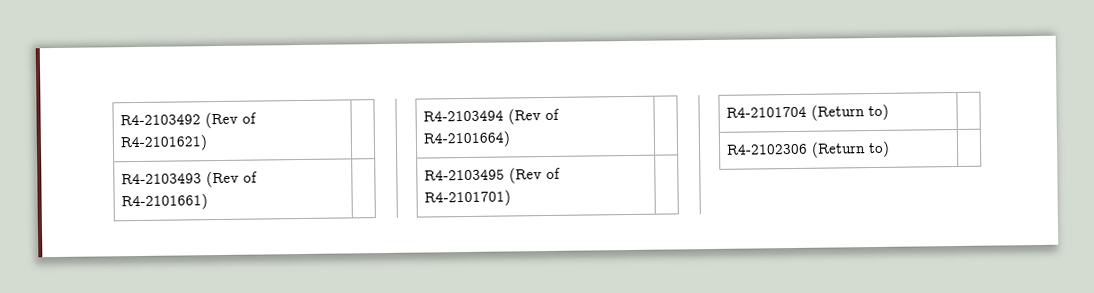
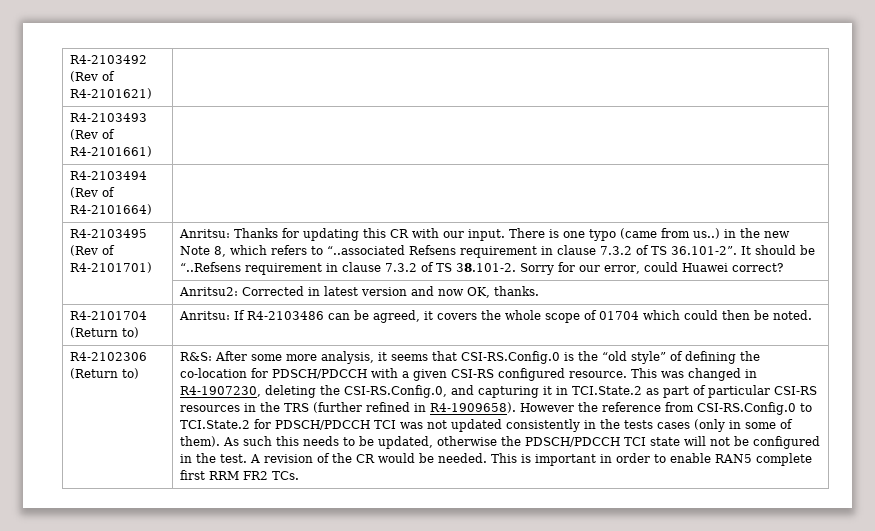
[725,103,889,121] [725,140,890,158] // R4-2101704 (Return to) | // R4-2102306 (Return to) | -> [179,228,791,241] [180,245,816,258] [180,262,784,275] [179,286,540,298] [70,311,148,320] [70,327,140,338] [179,310,813,323] [70,352,148,361] [70,368,140,379] [180,351,761,364] [180,368,758,381] [180,385,818,398] [180,402,813,415] [180,419,794,432] [180,436,821,449] [180,453,813,466] [180,470,300,480] Anritsu: Thanks for updating this CR with our input. There is one typo (came from us..) in the new Note 8, which refers to “..associated Refsens requirement in clause 7.3.2 of TS 36.101-2”. It should be “..Refsens requirement in clause 7.3.2 of TS 38.101-2. Sorry for our error, could Huawei correct? // | Anritsu2: Corrected in latest version and now OK, thanks. // R4-2101704 (Return to) | Anritsu: If R4-2103486 can be agreed, it covers the whole scope of 01704 which could then be noted. // R4-2102306 (Return to) | R&S: After some more analysis, it seems that CSI-RS.Config.0 is the “old style” of defining the co-location for PDSCH/PDCCH with a given CSI-RS configured resource. This was changed in R4-1907230, deleting the CSI-RS.Config.0, and capturing it in TCI.State.2 as part of particular CSI-RS resources in the TRS (further refined in R4-1909658). However the reference from CSI-RS.Config.0 to TCI.State.2 for PDSCH/PDCCH TCI was not updated consistently in the tests cases (only in some of them). As such this needs to be updated, otherwise the PDSCH/PDCCH TCI state will not be configured in the test. A revision of the CR would be needed. This is important in order to enable RAN5 complete first RRM FR2 TCs.

